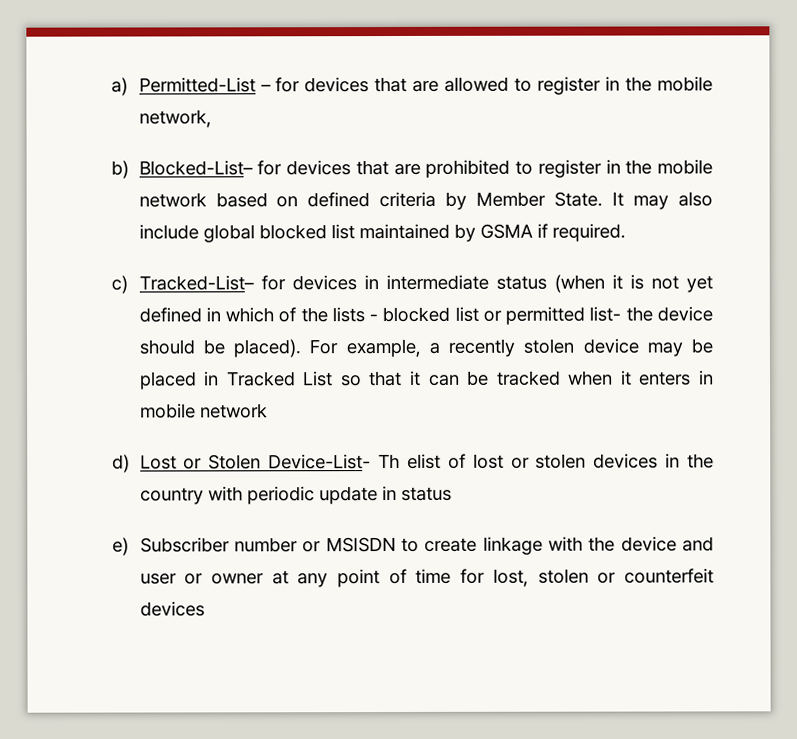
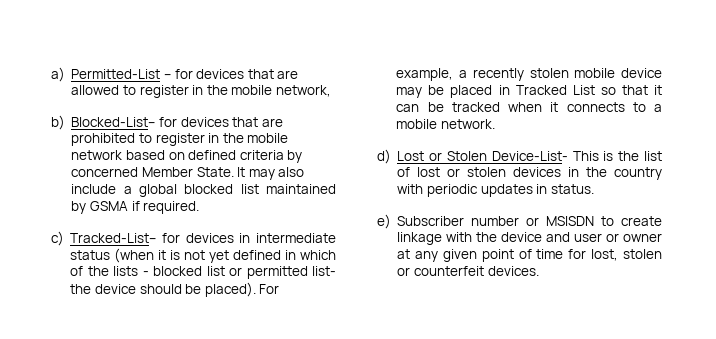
(468, 200) none -> [71,167,139,177] concerned
(199, 232) none -> [123,186,132,194] a
(575, 346) none -> [574,68,616,78] mobile
[639,370,714,386] [139,403,268,419] enters in mobile network -> [566,102,662,112] [396,119,495,129] connects to a mobile network.
[378,453,441,469] Th elist -> [572,151,662,161] This is the list
[318,486,452,505] update in status -> [480,184,594,197] updates in status.
(329, 580) none -> [442,249,477,262] given
[139,601,205,617] devices -> [487,266,539,276] devices.

